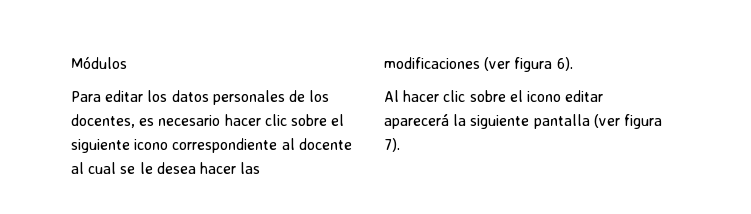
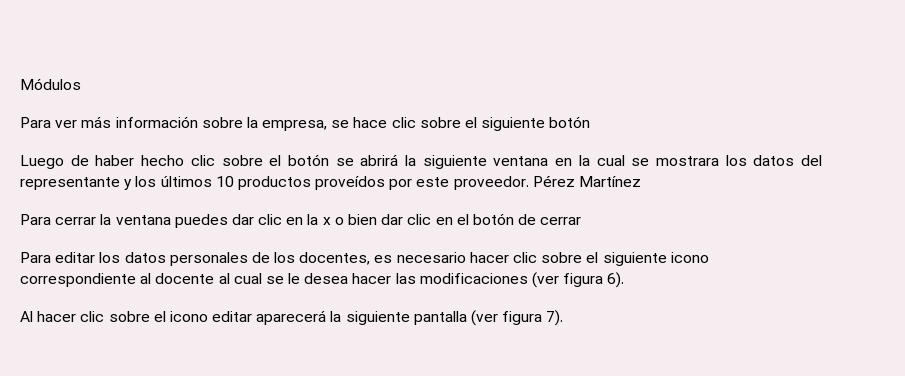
(127, 62) none -> [20,116,591,131] [20,154,823,169] [20,175,642,190] [20,213,582,228] // Para ver más información sobre la empresa, se hace clic sobre el siguiente botón // Luego de haber hecho clic sobre el botón se abrirá la siguiente ventana en la cual se mostrara los datos del representante y los últimos 10 productos proveídos por este proveedor. Pérez Martínez // Para cerrar la ventana puedes dar clic en la x o bien dar clic en el botón de cerrar

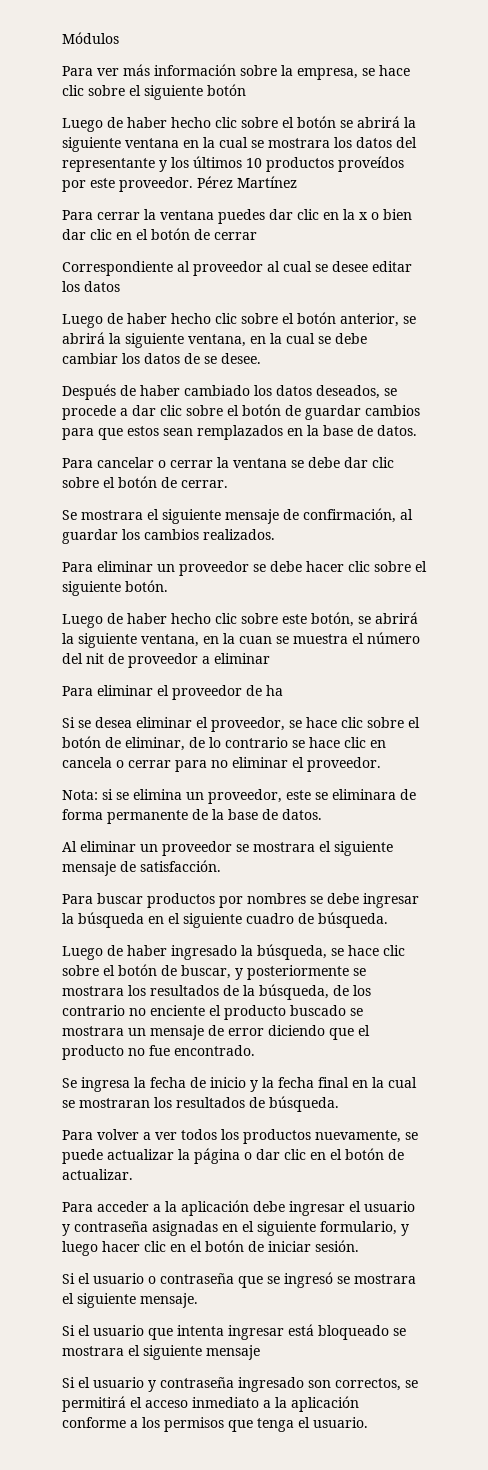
[20,252,466,266] Para editar los datos personales de los docentes, es necesario -> [62,261,412,276] [62,281,120,292] [62,312,416,328] [62,332,367,348] [62,353,261,364] [62,384,397,400] [62,404,420,420] [62,425,417,440] [62,457,394,468] [62,476,228,488] [62,508,413,524] [62,529,275,544] [62,561,302,576] Correspondiente al proveedor al cual se desee editar los datos // Luego de haber hecho clic sobre el botón anterior, se abrirá la siguiente ventana, en la cual se debe cambiar los datos de se desee. // Después de haber cambiado los datos deseados, se procede a dar clic sobre el botón de guardar cambios para que estos sean remplazados en la base de datos. // Para cancelar o cerrar la ventana se debe dar clic sobre el botón de cerrar. // Se mostrara el siguiente mensaje de confirmación, al guardar los cambios realizados. // Para eliminar un proveedor se debe
[670,252,709,263] [20,272,625,288] [20,310,564,326] icono correspondiente al docente al cual se le desea hacer las modificaciones (ver figura 6). // Al hacer clic sobre el icono editar aparecerá la siguiente pantalla (ver figura 7). -> [125,580,168,592] [62,612,418,628] [62,632,420,648] [62,653,270,668] [62,685,283,700] [62,717,420,732] [62,736,386,751] [62,757,381,772] [62,789,416,804] [62,809,322,824] [62,841,393,856] [62,860,221,876] [62,893,419,908] [62,912,388,928] [62,944,405,960] [62,964,366,980] [62,984,371,1000] [62,1005,363,1020] [62,1025,370,1040] [62,1045,255,1060] [62,1077,417,1092] [62,1096,339,1112] [62,1129,418,1144] [62,1148,404,1164] [62,1169,133,1180] [62,1200,415,1216] [62,1221,409,1236] [62,1240,359,1256] [62,1272,416,1288] [62,1293,198,1308] [62,1324,406,1340] [62,1345,260,1360] [62,1377,418,1392] [62,1396,359,1412] [62,1417,368,1432] botón. // Luego de haber hecho clic sobre este botón, se abrirá la siguiente ventana, en la cuan se muestra el número del nit de proveedor a eliminar // Para eliminar el proveedor de ha // Si se desea eliminar el proveedor, se hace clic sobre el botón de eliminar, de lo contrario se hace clic en cancela o cerrar para no eliminar el proveedor. // Nota: si se elimina un proveedor, este se eliminara de forma permanente de la base de datos. // Al eliminar un proveedor se mostrara el siguiente mensaje de satisfacción. // Para buscar productos por nombres se debe ingresar la búsqueda en el siguiente cuadro de búsqueda. // Luego de haber ingresado la búsqueda, se hace clic sobre el botón de buscar, y posteriormente se mostrara los resultados de la búsqueda, de los contrario no enciente el producto buscado se mostrara un mensaje de error diciendo que el producto no fue encontrado. // Se ingresa la fecha de inicio y la fecha final en la cual se mostraran los resultados de búsqueda. // Para volver a ver todos los productos nuevamente, se puede actualizar la página o dar clic en el botón de actualizar. // Para acceder a la aplicación debe ingresar el usuario y contraseña asignadas en el siguiente formulario, y luego hacer clic en el botón de iniciar sesión. // Si el usuario o contraseña que se ingresó se mostrara el siguiente mensaje. // Si el usuario que intenta ingresar está bloqueado se mostrara el siguiente mensaje // Si el usuario y contraseña ingresado son correctos, se permitirá el acceso inmediato a la aplicación conforme a los permisos que tenga el usuario.

